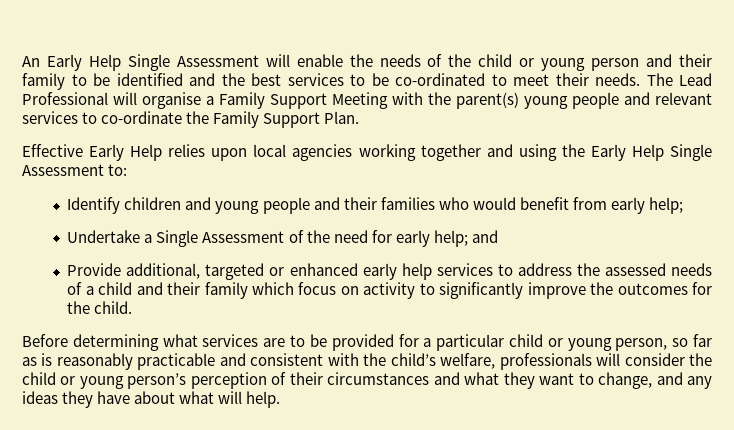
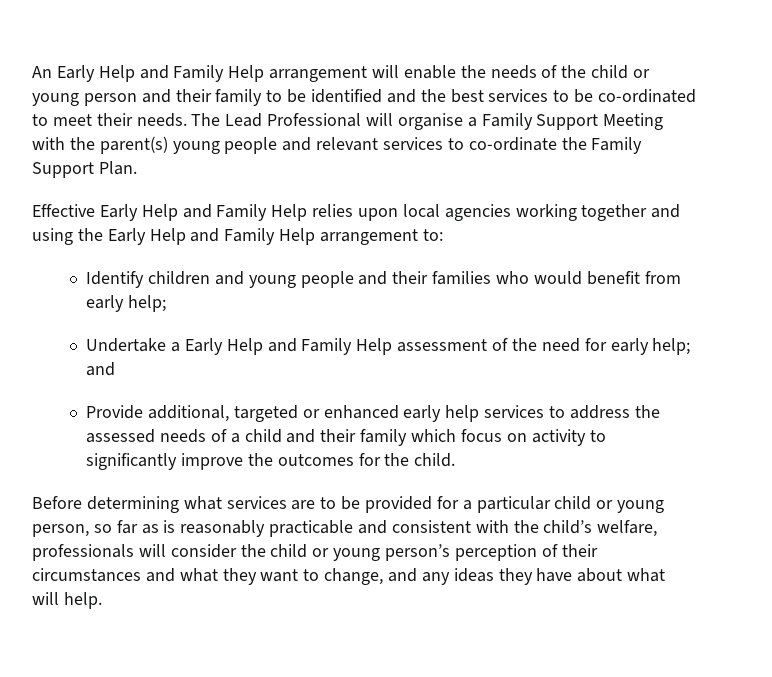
[127,54,259,71] Single Assessment -> [139,65,368,82] and Family Help arrangement
(163, 152) none -> [182,204,308,221] and Family Help
[669,144,712,161] [22,164,104,176] Single Assessment -> [190,228,419,245] and Family Help arrangement
[156,230,285,247] Single Assessment -> [184,338,488,355] Early Help and Family Help assessment

